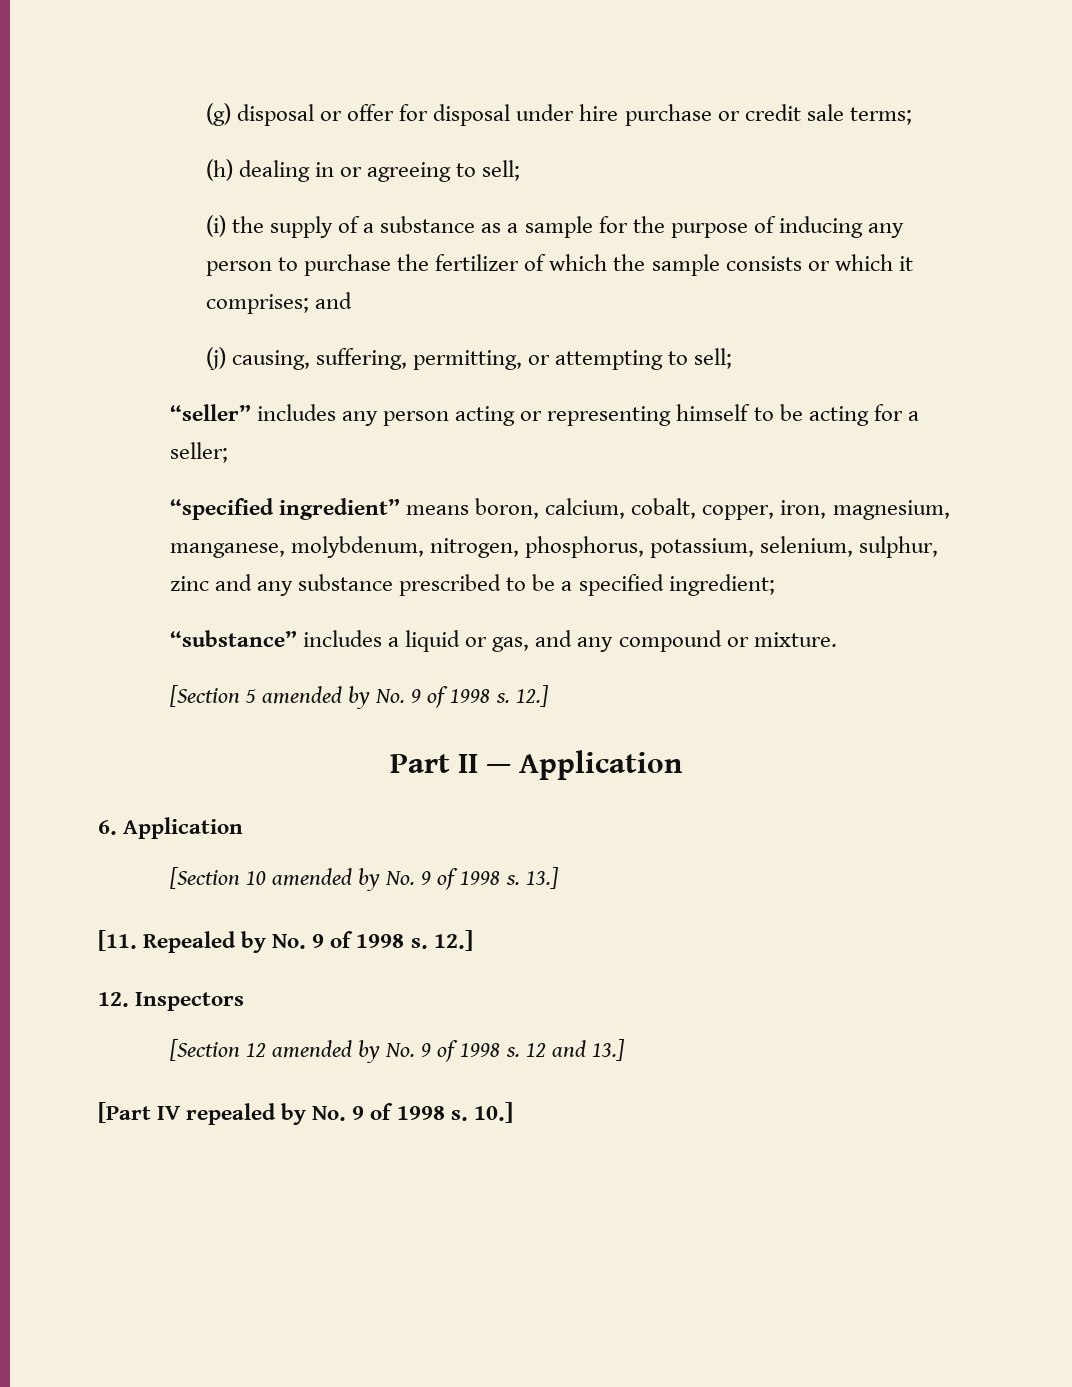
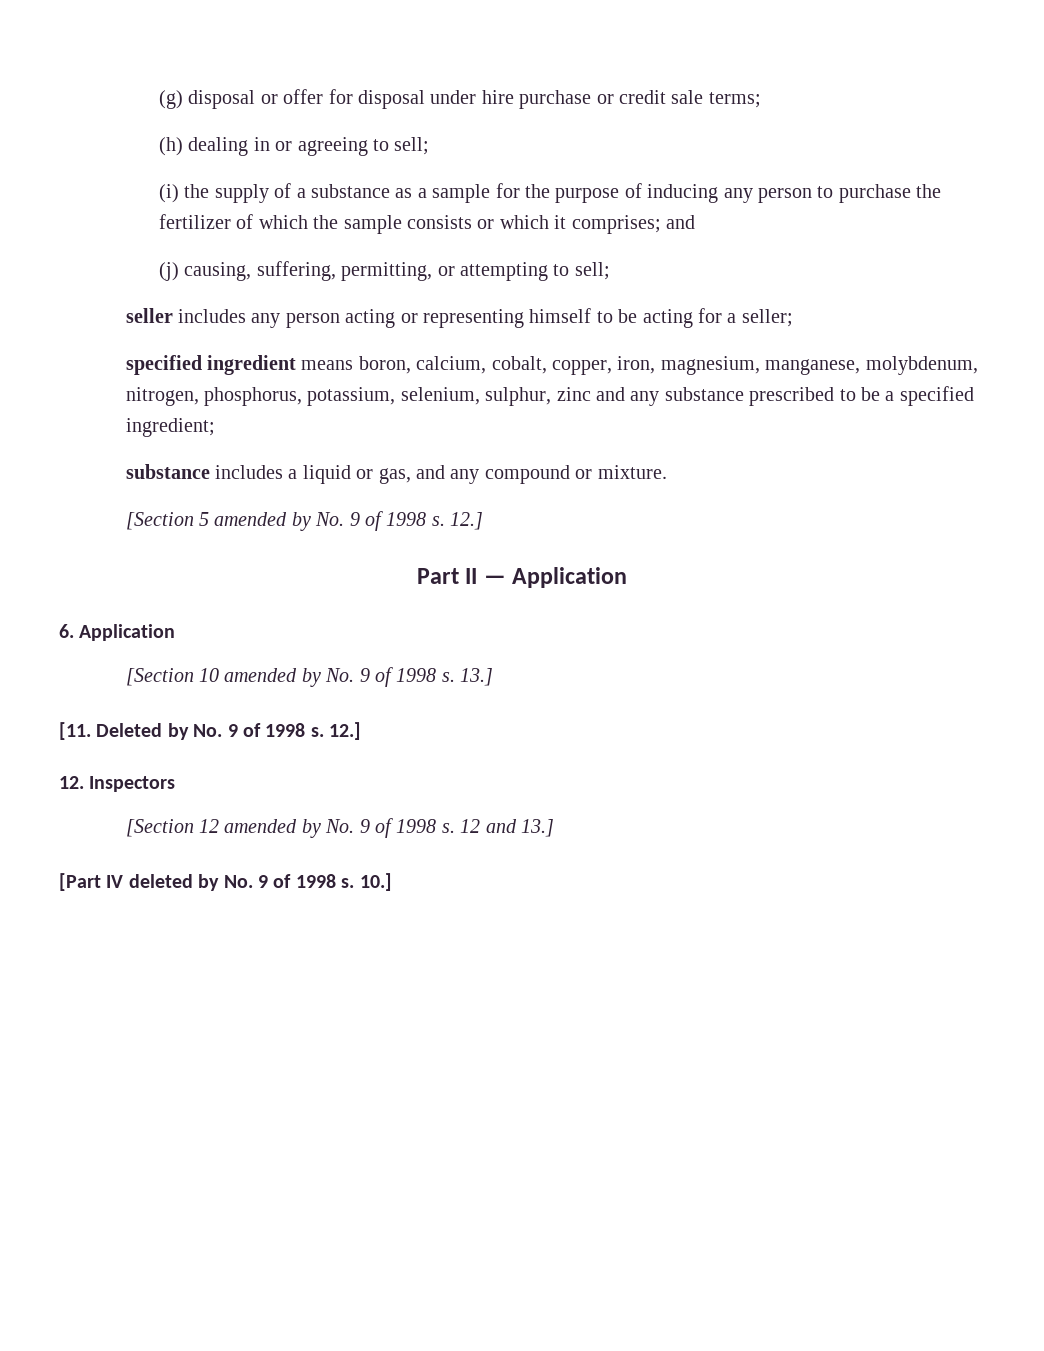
[169,404,251,421] “seller” -> [125,308,173,323] seller
[169,498,401,520] “specified ingredient” -> [125,355,297,375] specified ingredient
[169,630,297,647] “substance” -> [125,464,210,479] substance
[143,931,237,953] Repealed -> [96,723,163,737] Deleted
[186,1103,277,1125] repealed -> [128,874,193,888] deleted

